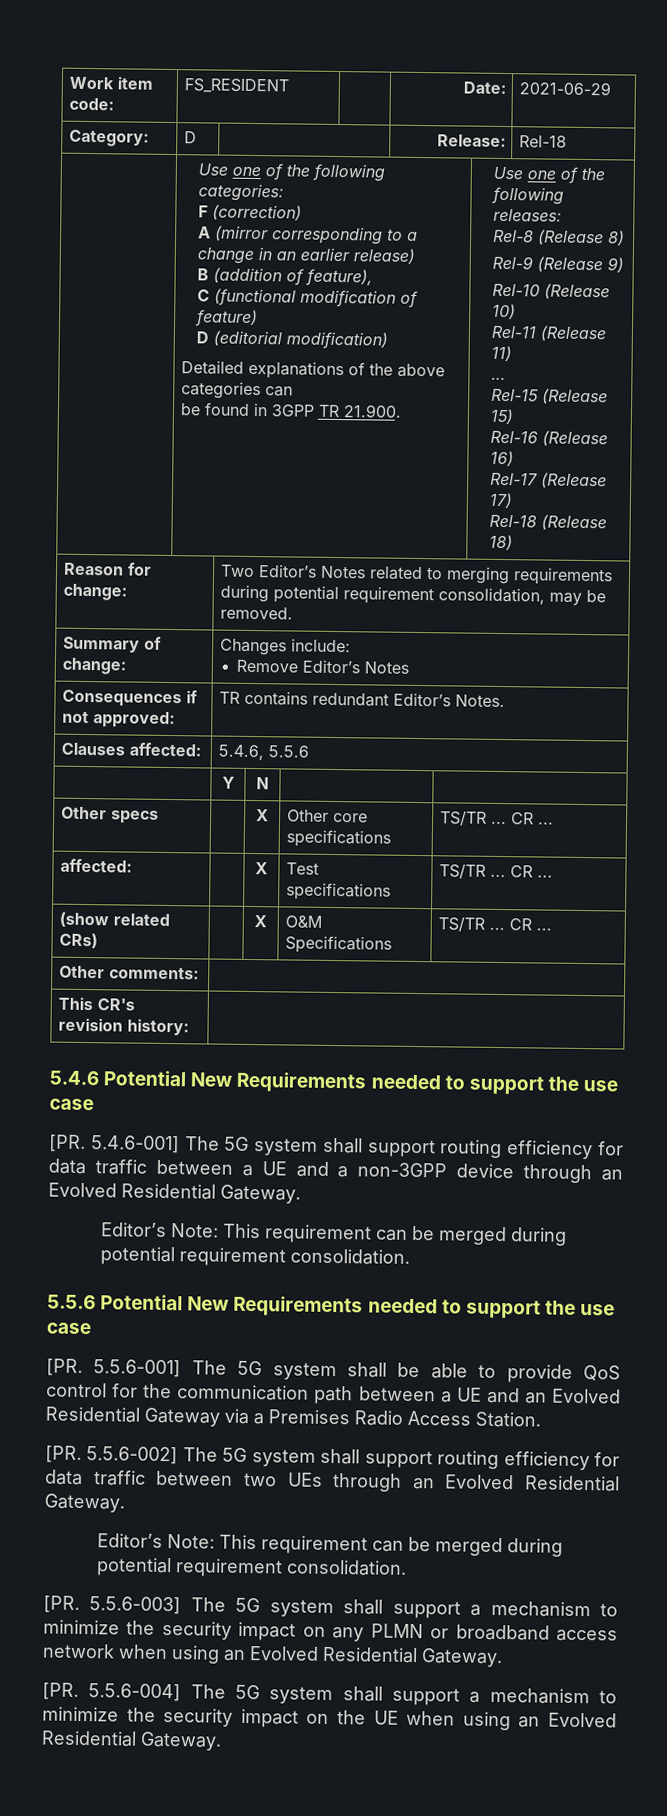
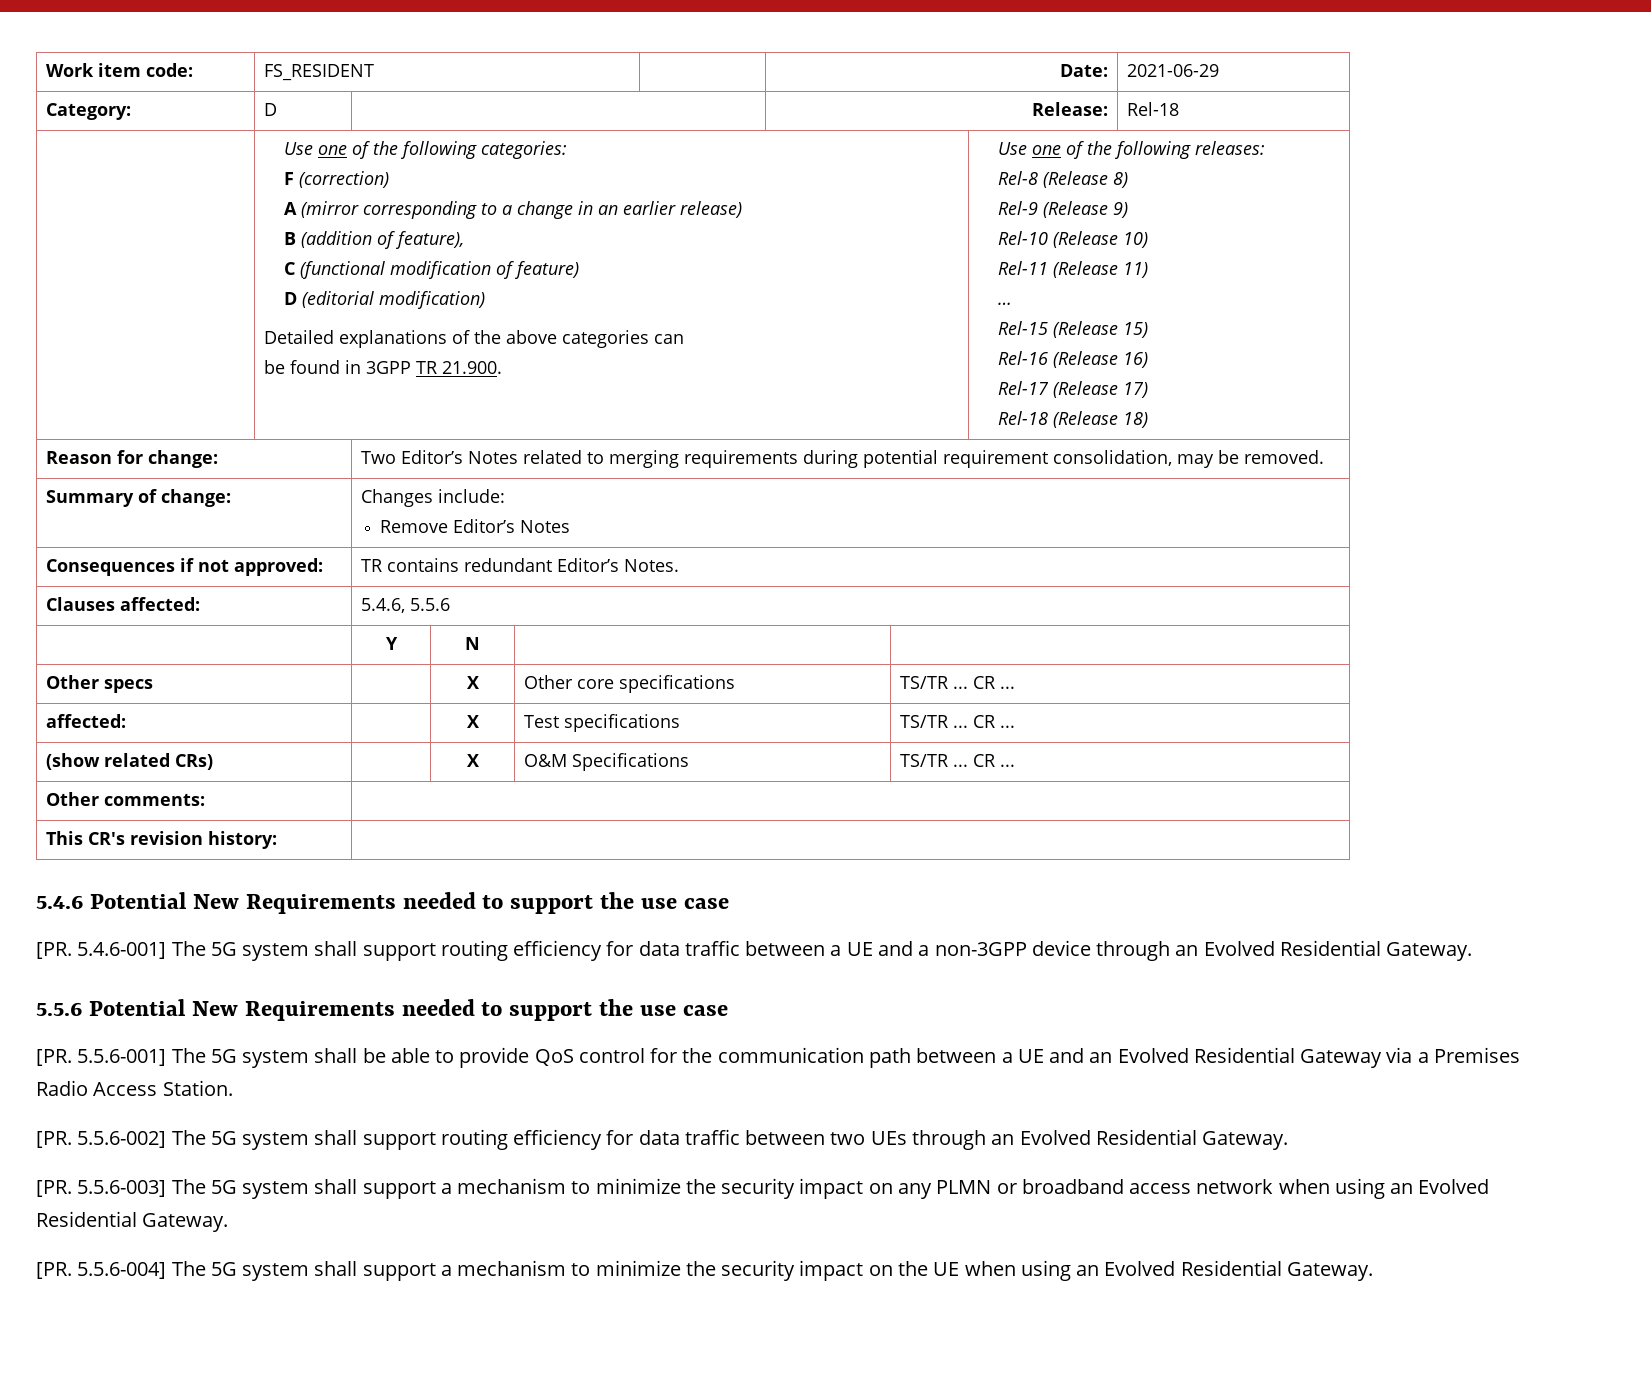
[100,1222,567,1246] [99,1246,410,1267] // Editor’s Note: This requirement can be merged during potential requirement consolidation. -> (1473, 951) none
[96,1533,563,1557] [95,1557,407,1578] // Editor’s Note: This requirement can be merged during potential requirement consolidation. -> (1289, 1140) none

